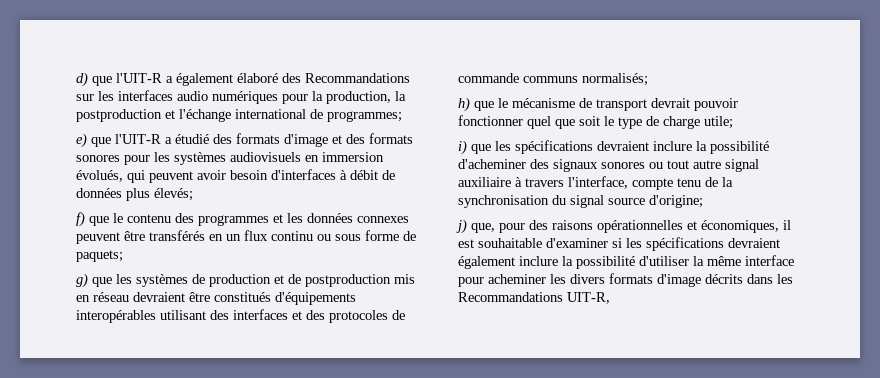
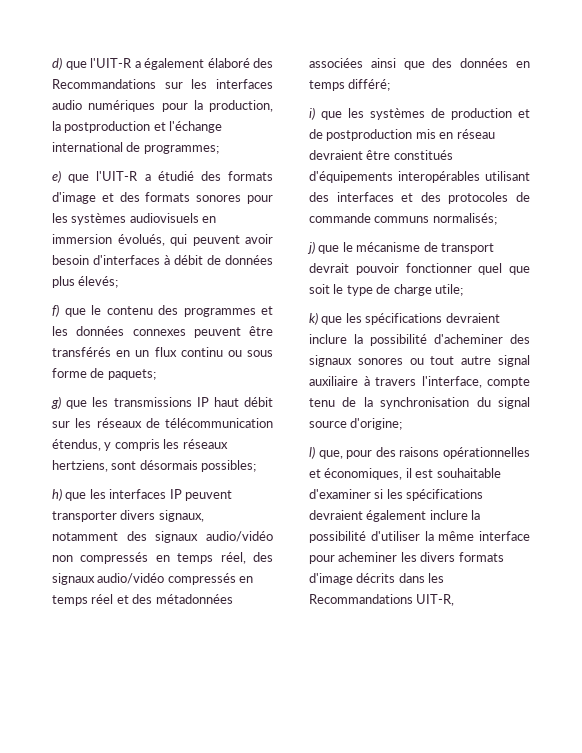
(132, 279) none -> [113,397,273,407] [52,418,273,428] [52,439,228,451] [52,460,257,472] [52,488,232,501] [52,510,204,522] [52,531,273,543] [52,552,273,564] [52,573,254,585] [52,594,233,606] [309,58,530,70] [309,79,391,91] [309,107,364,120] transmissions IP haut débit sur les réseaux de télécommunication étendus, y compris les réseaux hertziens, sont désormais possibles; // h) que les interfaces IP peuvent transporter divers signaux, notamment des signaux audio/vidéo non compressés en temps réel, des signaux audio/vidéo compressés en temps réel et des métadonnées associées ainsi que des données en temps différé; // i) que les
[458,97,470,112] h) -> [307,241,315,254] j)
[458,140,467,155] i) -> [309,312,318,325] k)
[456,219,467,234] j) -> [309,446,315,459] l)

